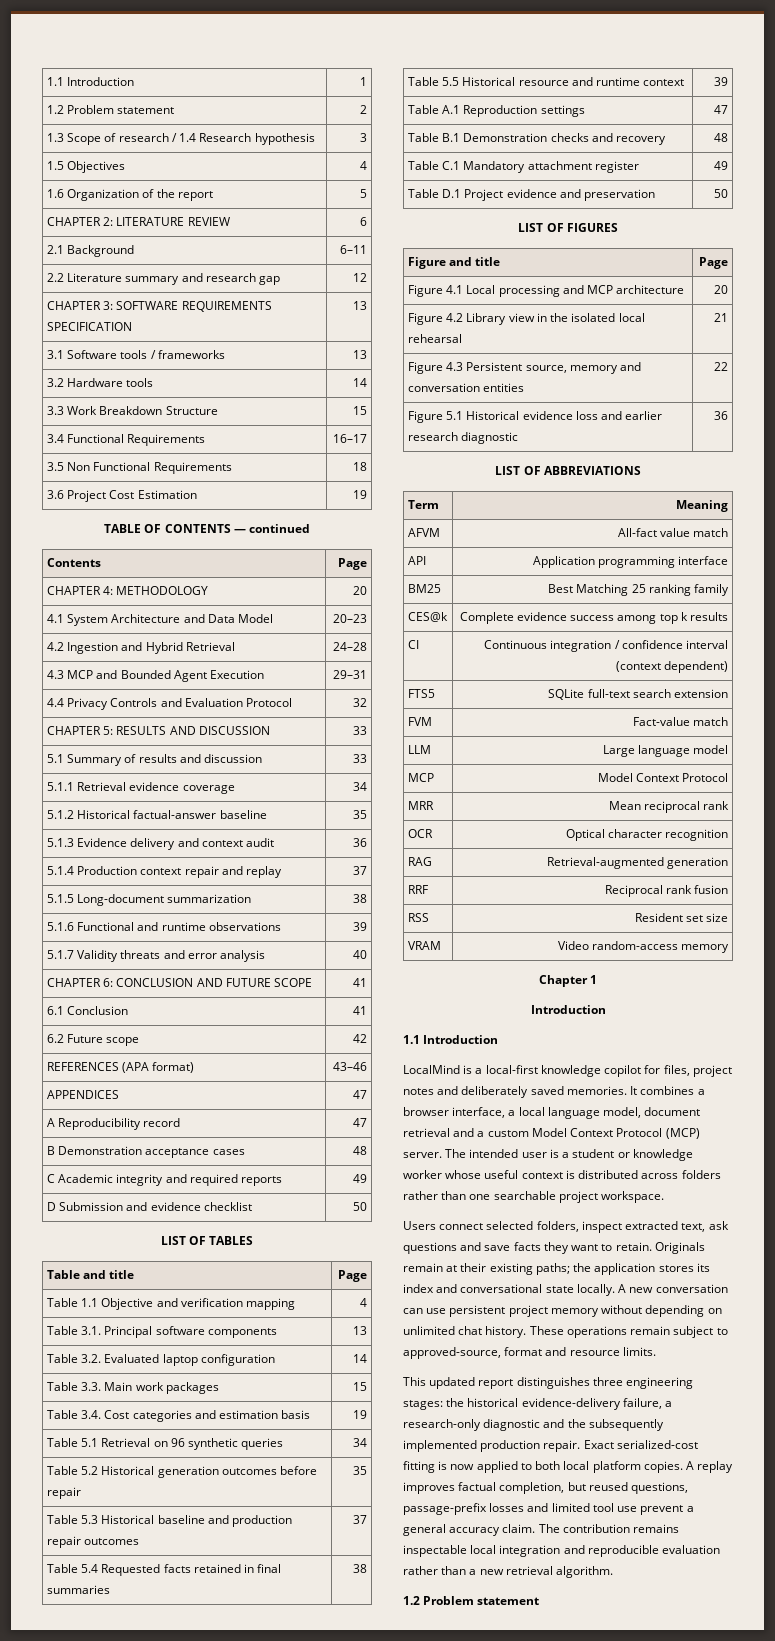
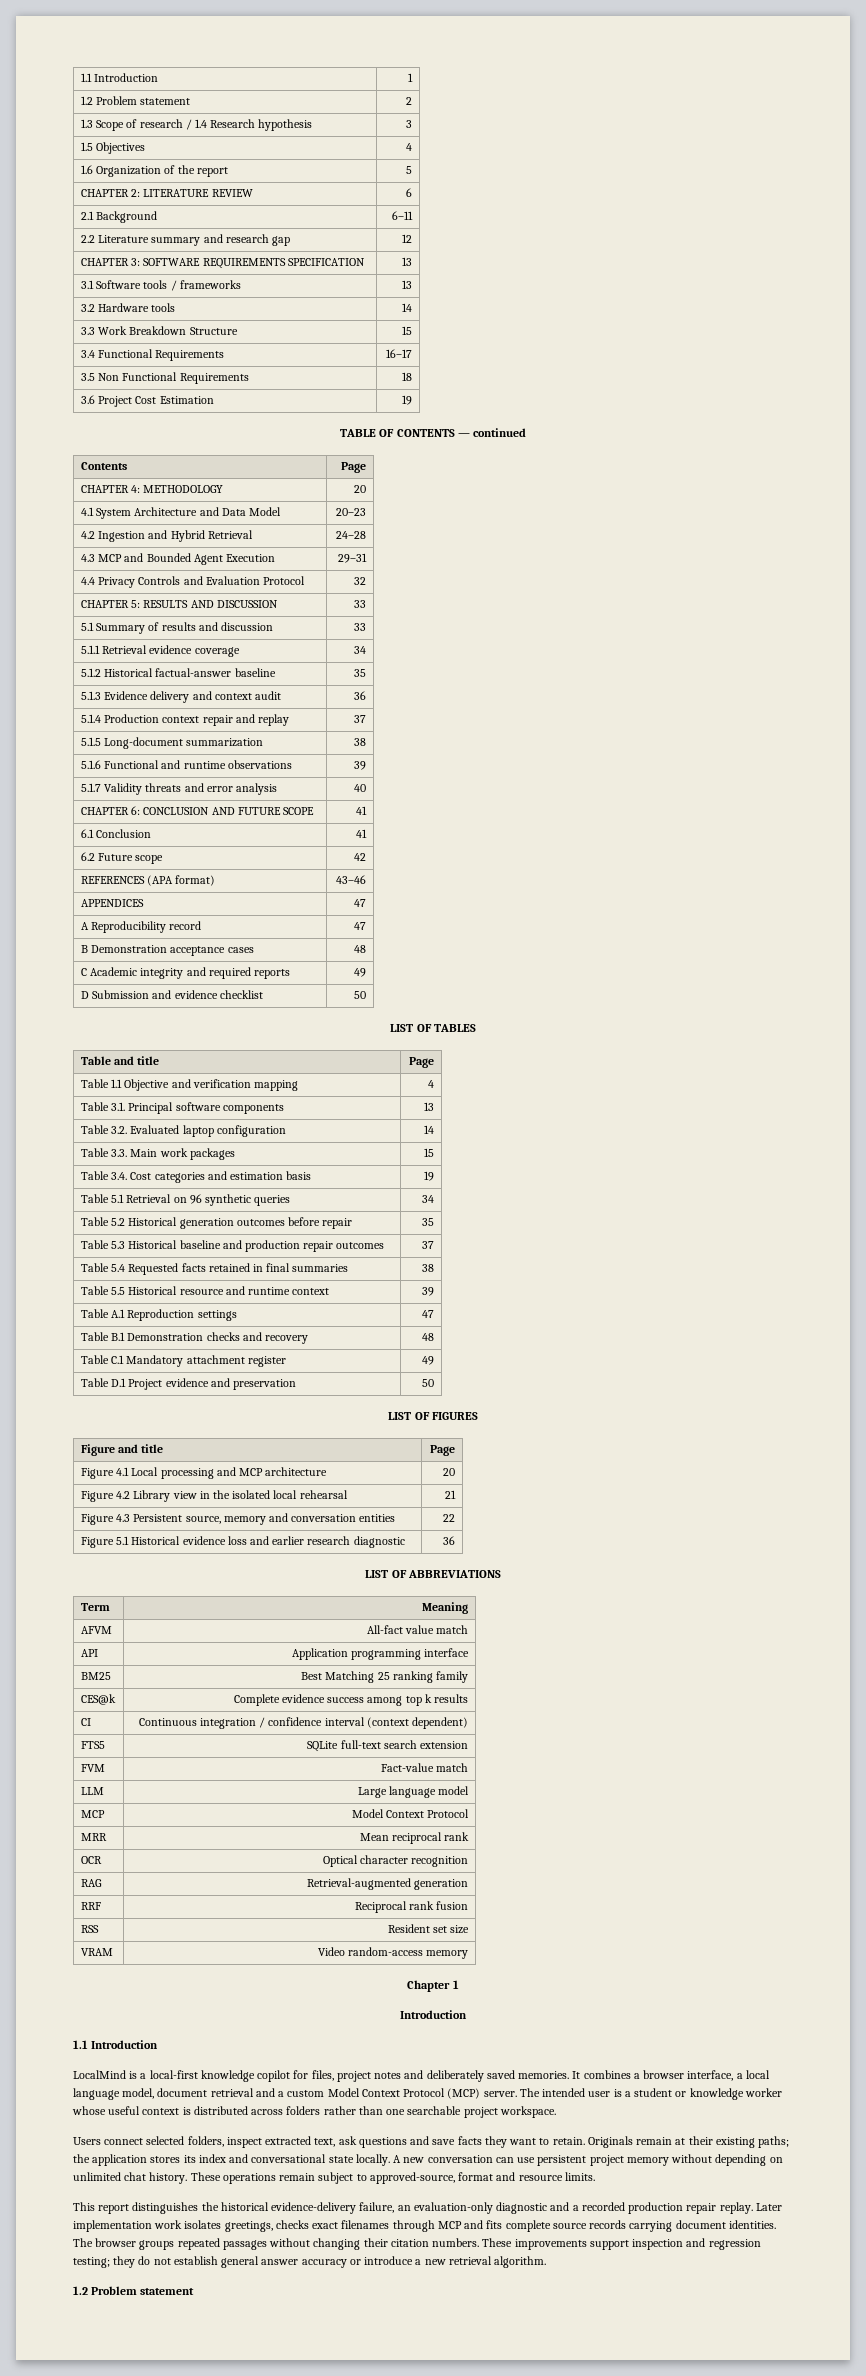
[429,1377,476,1389] updated -> (95, 2206) none
[592,1377,694,1389] [403,1400,443,1410] three engineering stages: -> (199, 2208) none
[665,1401,673,1407] [403,1419,664,1431] [403,1440,698,1452] [403,1461,734,1473] [403,1482,689,1494] [403,1503,694,1515] [403,1524,680,1536] [403,1545,721,1557] [403,1566,467,1575] a research-only diagnostic and the subsequently implemented production repair. Exact serialized-cost fitting is now applied to both local platform copies. A replay improves factual completion, but reused questions, passage-prefix losses and limited tool use prevent a general accuracy claim. The contribution remains inspectable local integration and reproducible evaluation rather than -> [397,2202,782,2214] [73,2220,776,2232] [73,2238,761,2250] [73,2256,414,2268] an evaluation-only diagnostic and a recorded production repair replay. Later implementation work isolates greetings, checks exact filenames through MCP and fits complete source records carrying document identities. The browser groups repeated passages without changing their citation numbers. These improvements support inspection and regression testing; they do not establish general answer accuracy or introduce

